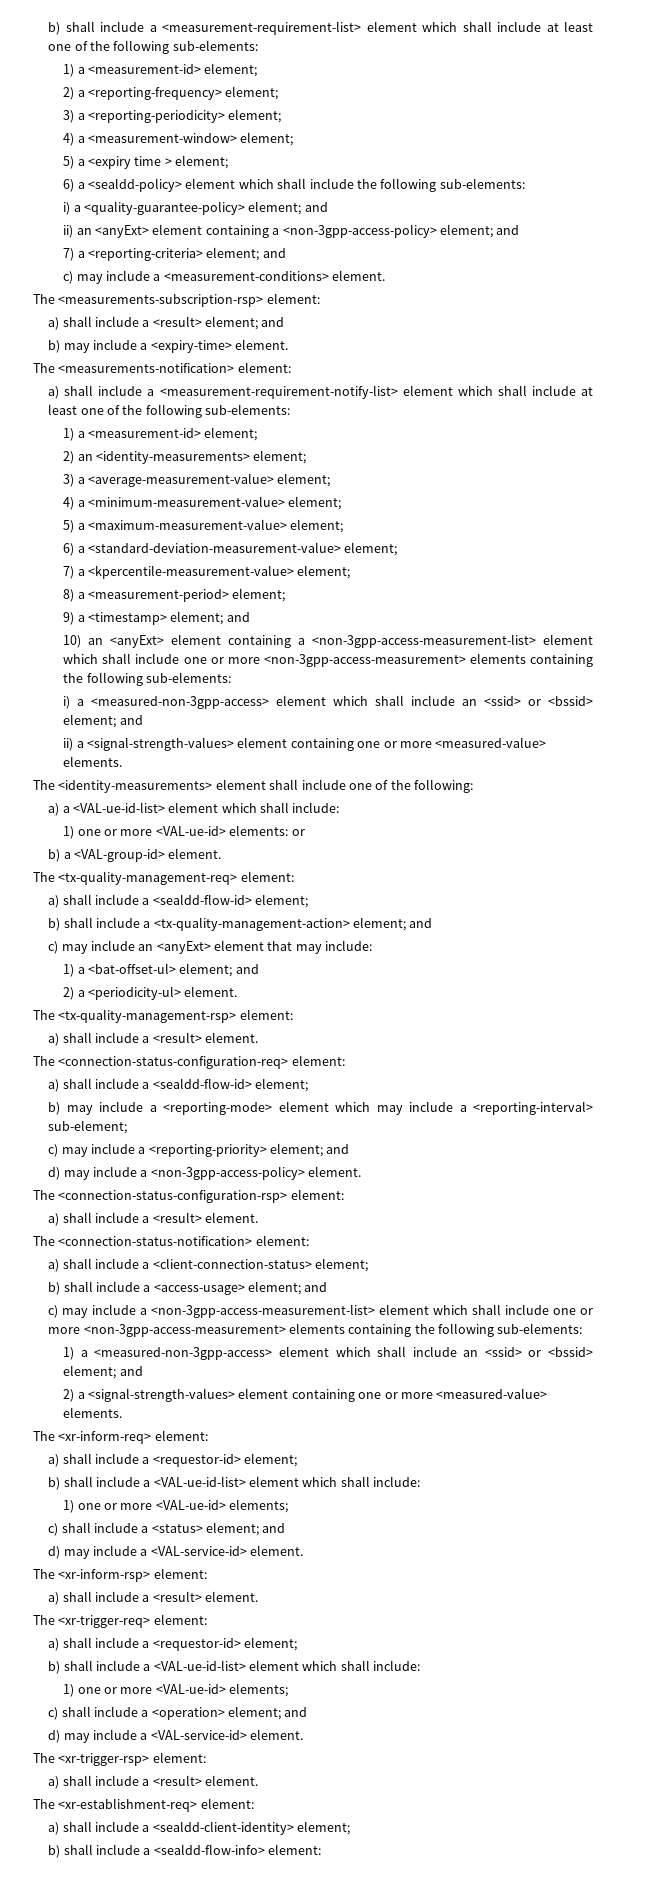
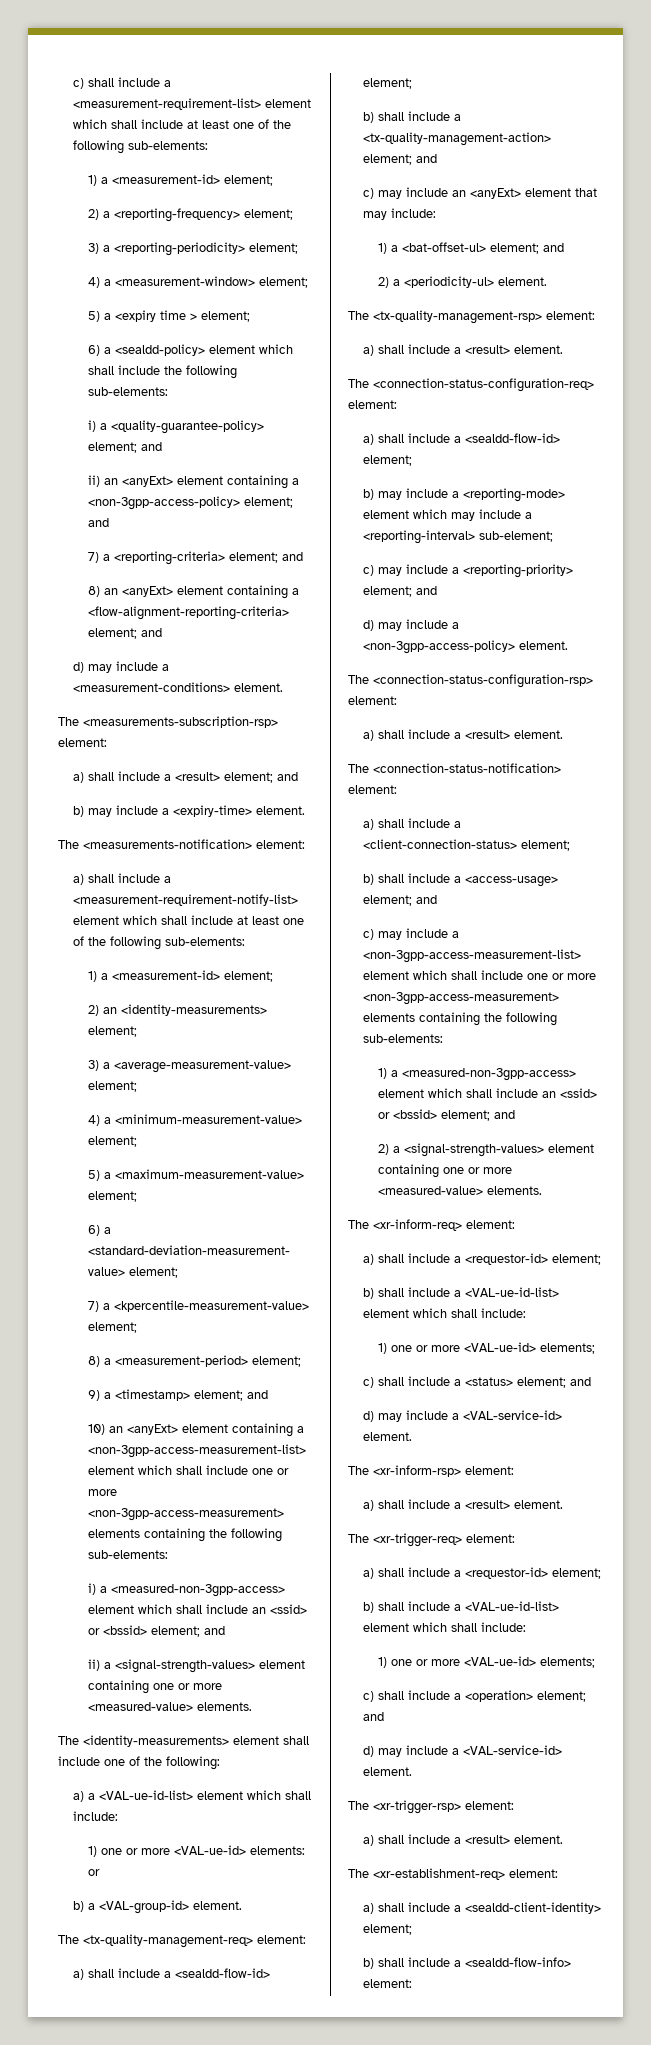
[48,22,61,35] b) -> [72,78,84,89] c)
[63,271,74,284] c) -> [87,585,299,599] [87,606,289,620] [87,628,162,639] [72,662,84,673] 8) an <anyExt> element containing a <flow-alignment-reporting-criteria> element; and // d)

